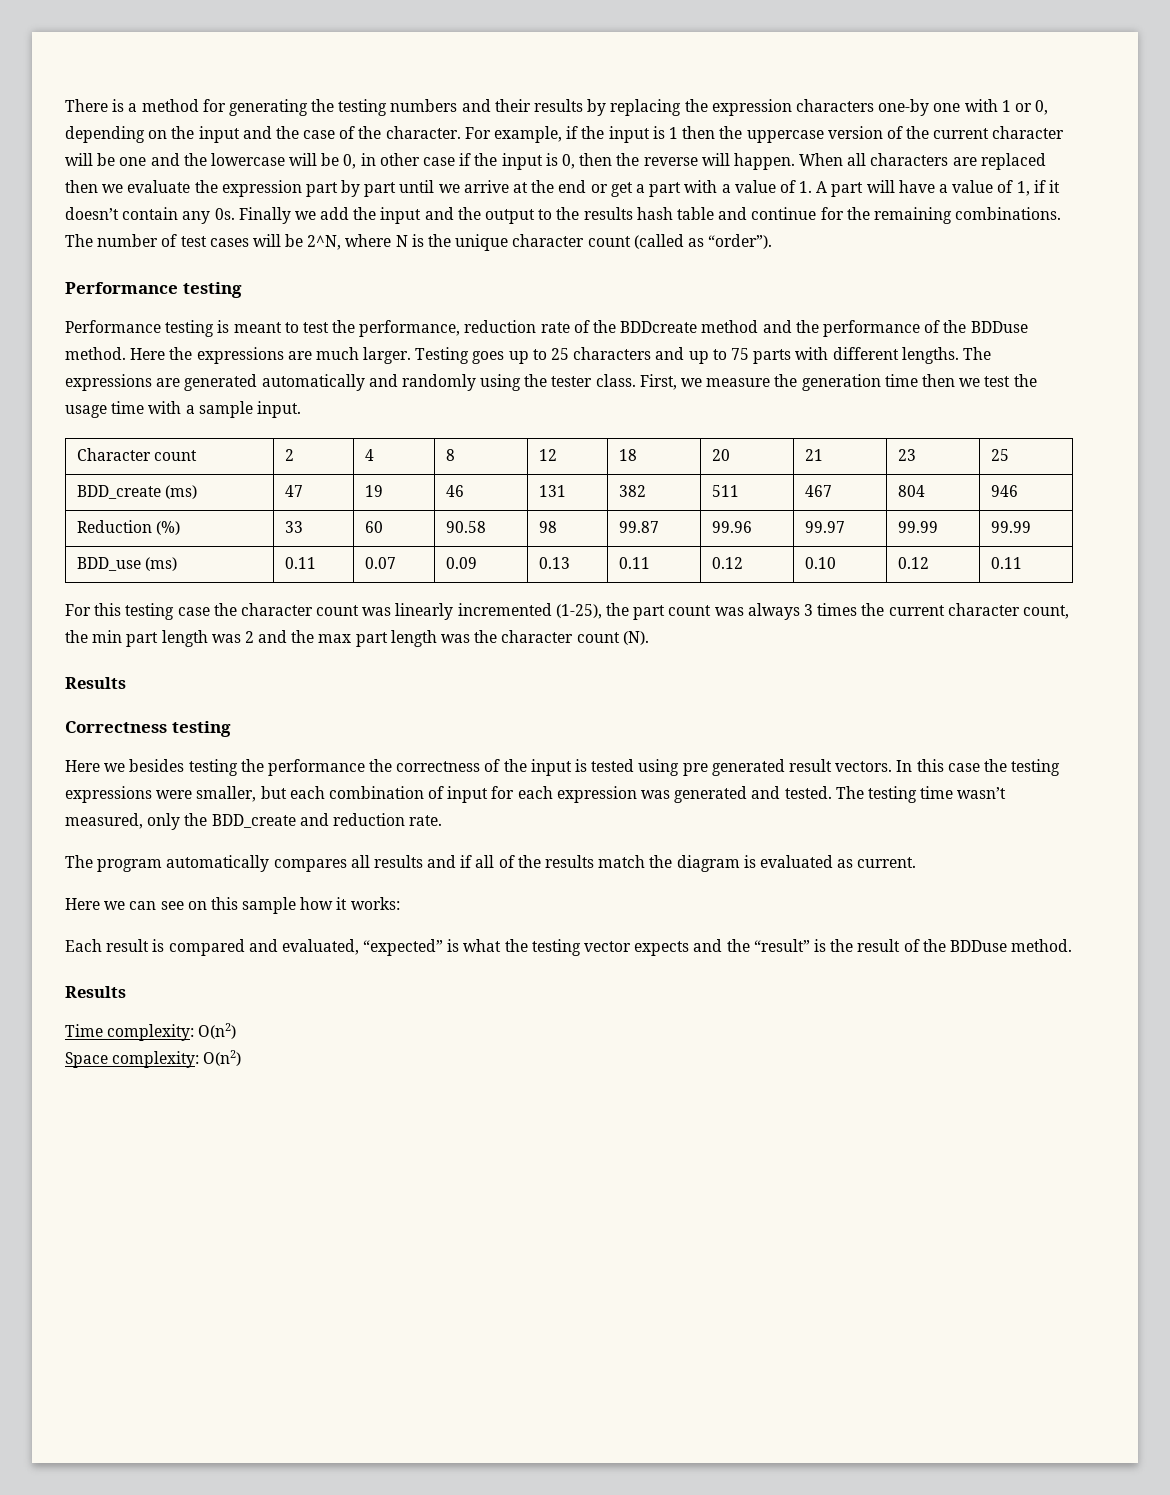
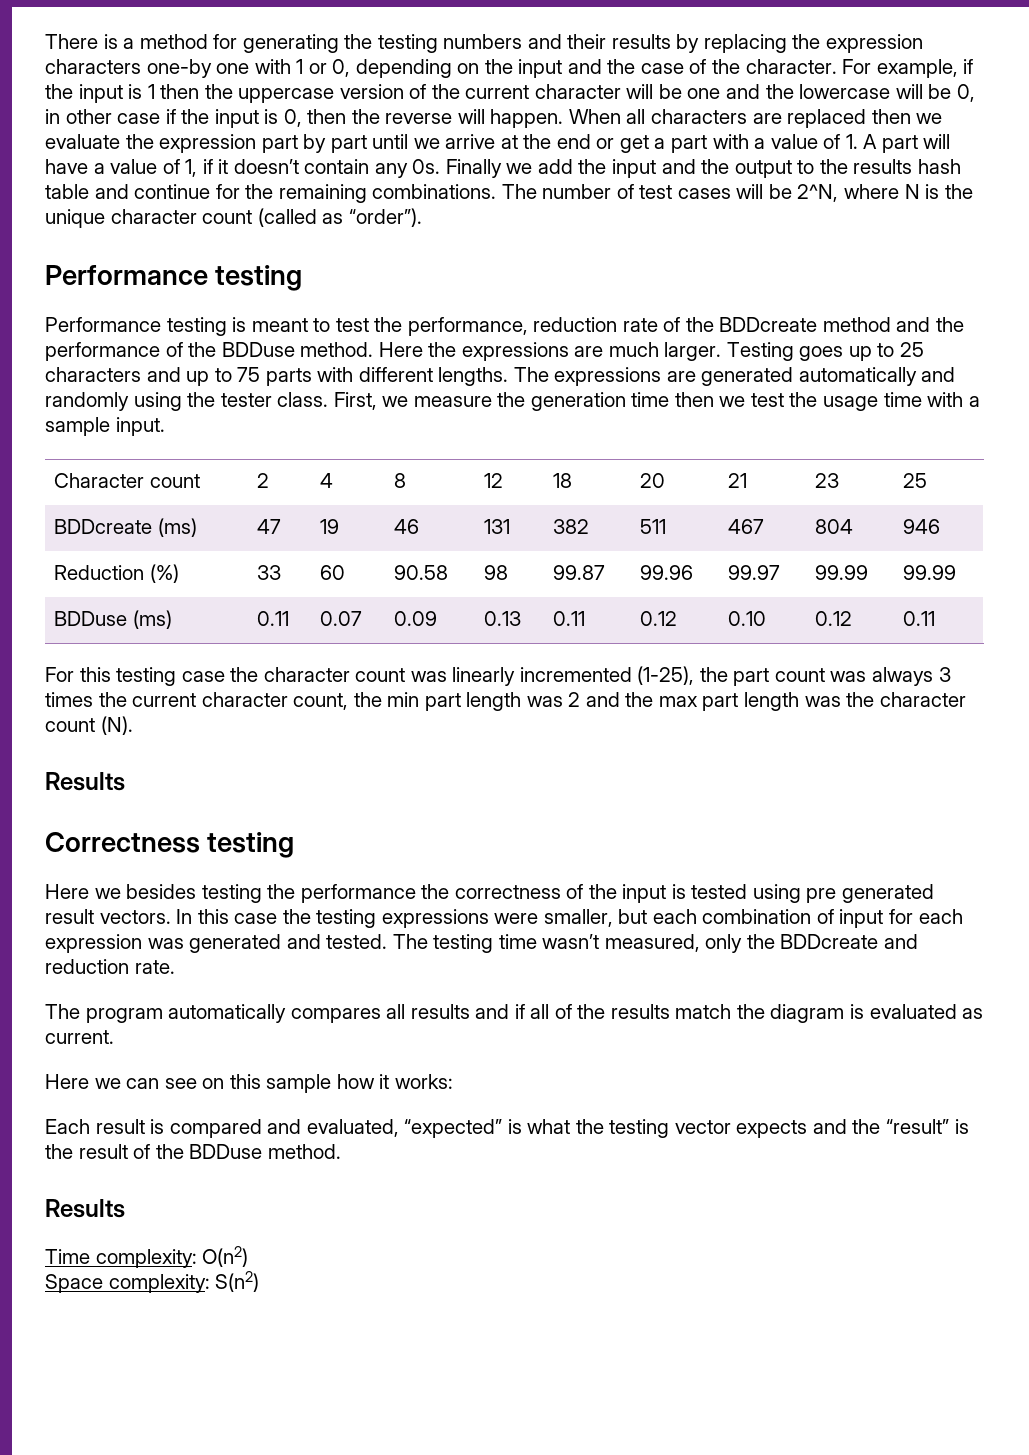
[77,485,162,499] BDD_create -> [54,519,153,534] BDDcreate
[77,557,142,571] BDD_use -> [54,611,128,626] BDDuse
[211,814,296,828] BDD_create -> [780,934,879,949] BDDcreate
[203,1050,242,1066] O(n2) -> [215,1271,260,1292] S(n2)

